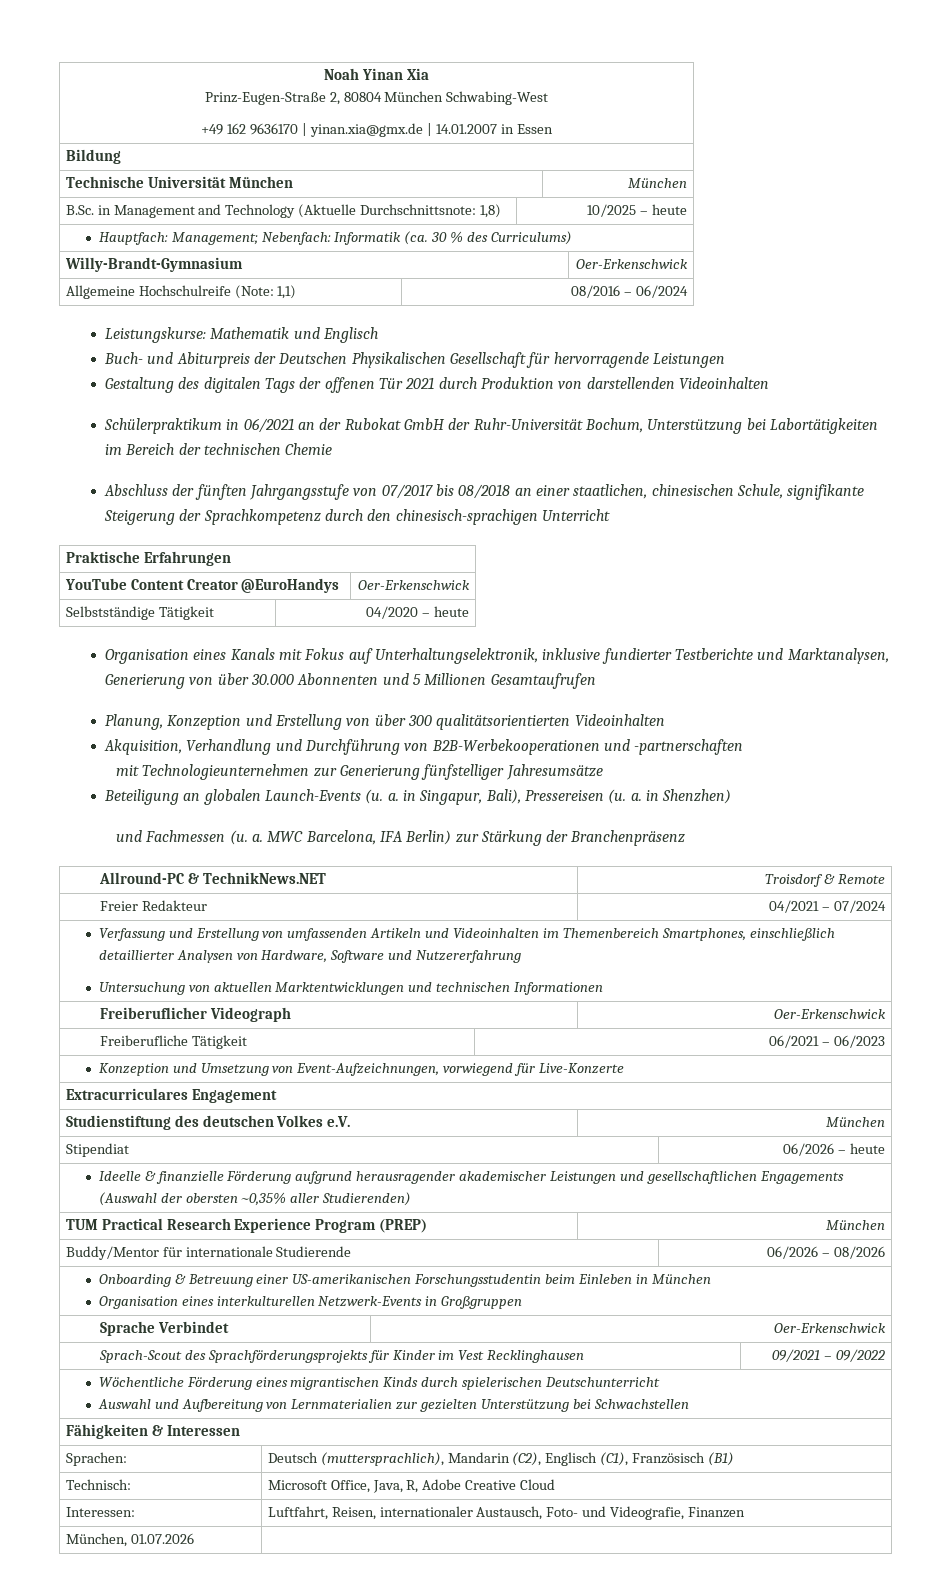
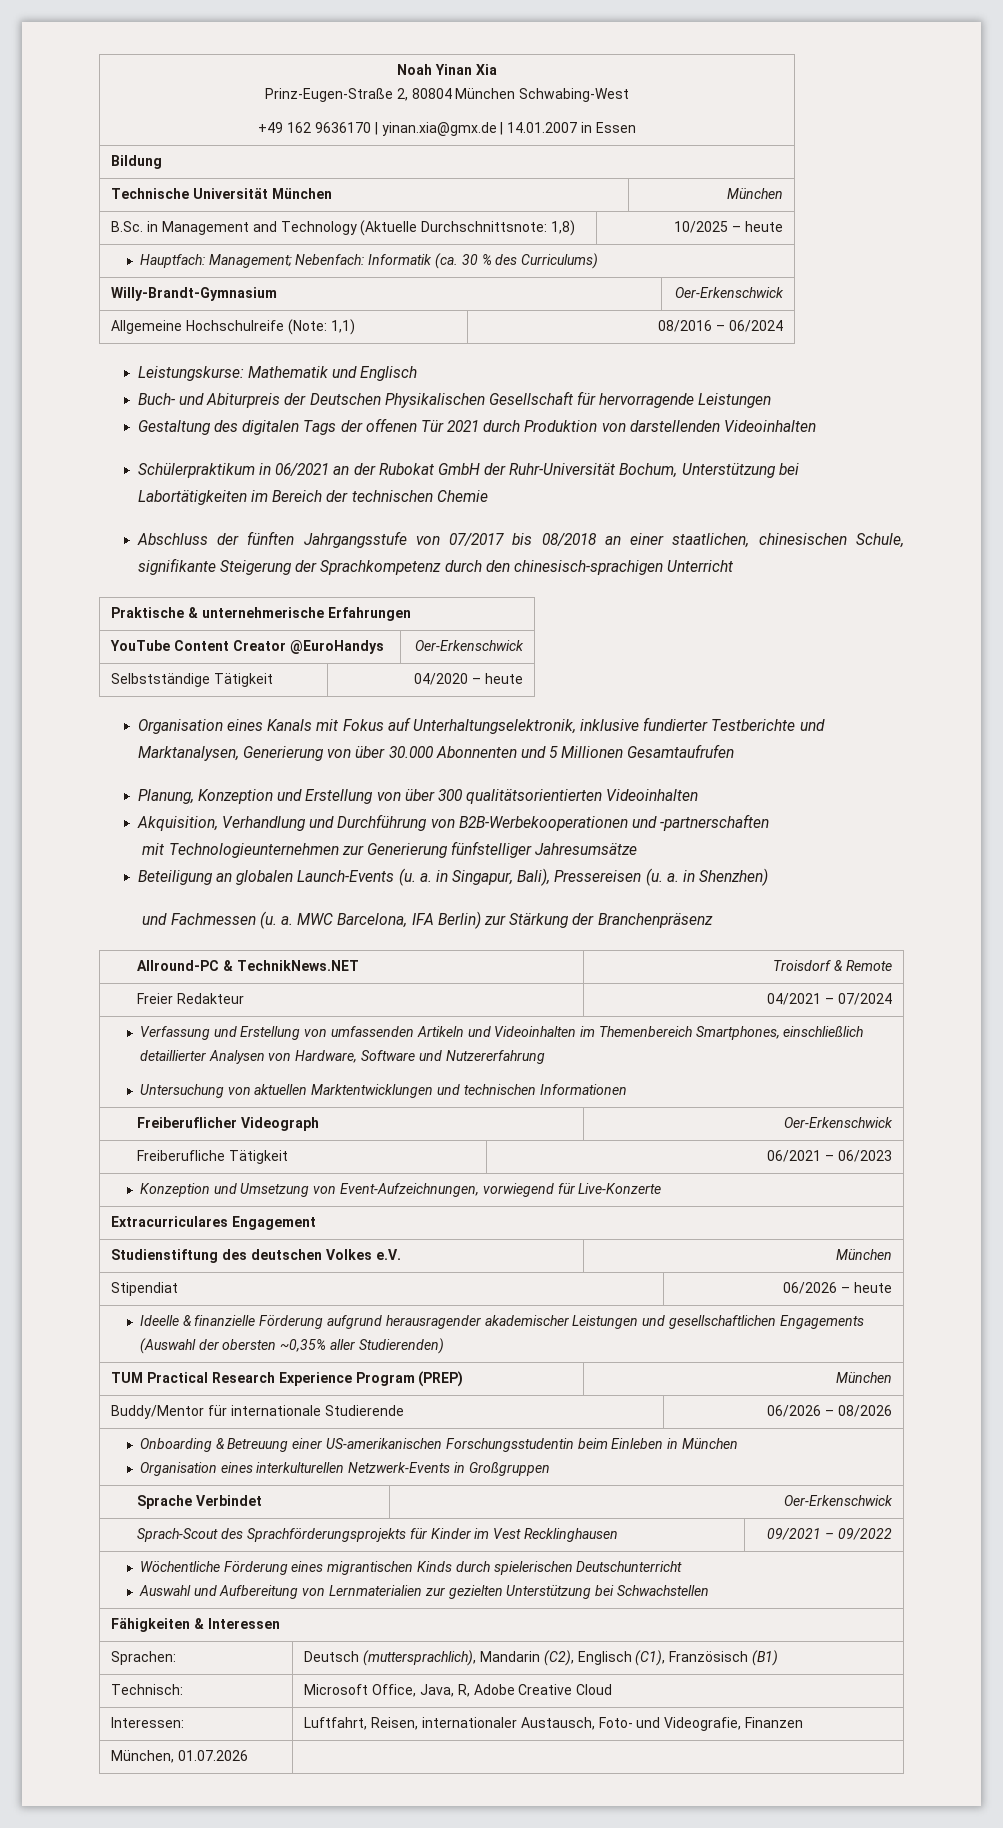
(140, 557) none -> [188,607,324,618] & unternehmerische

